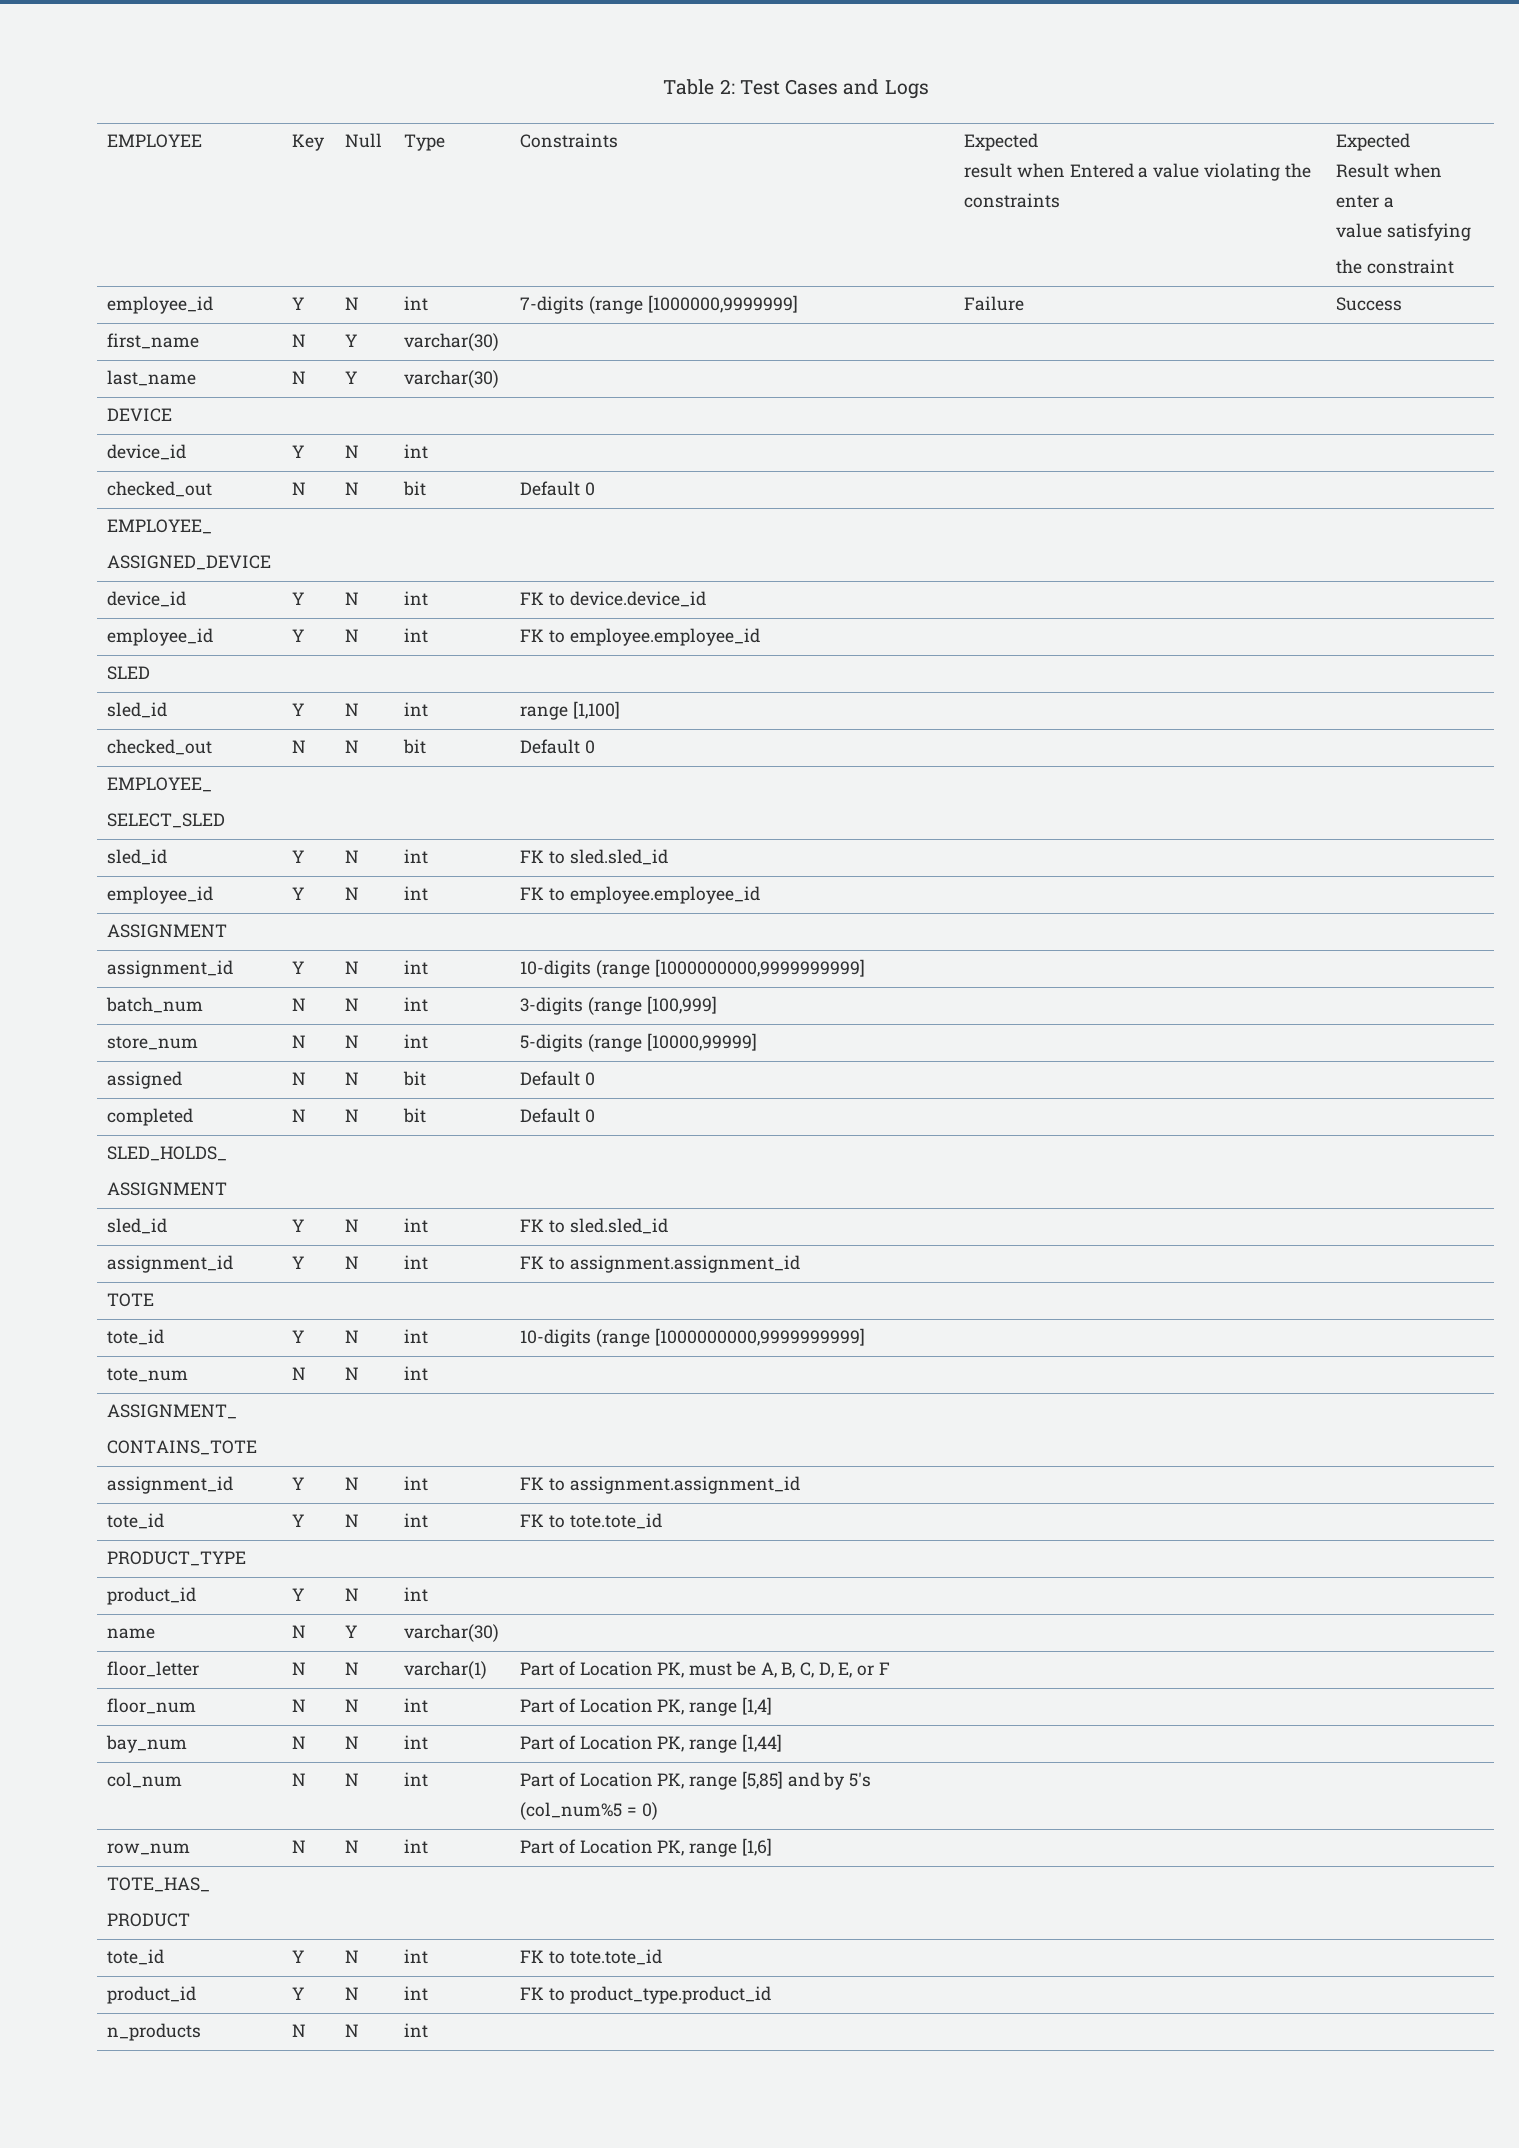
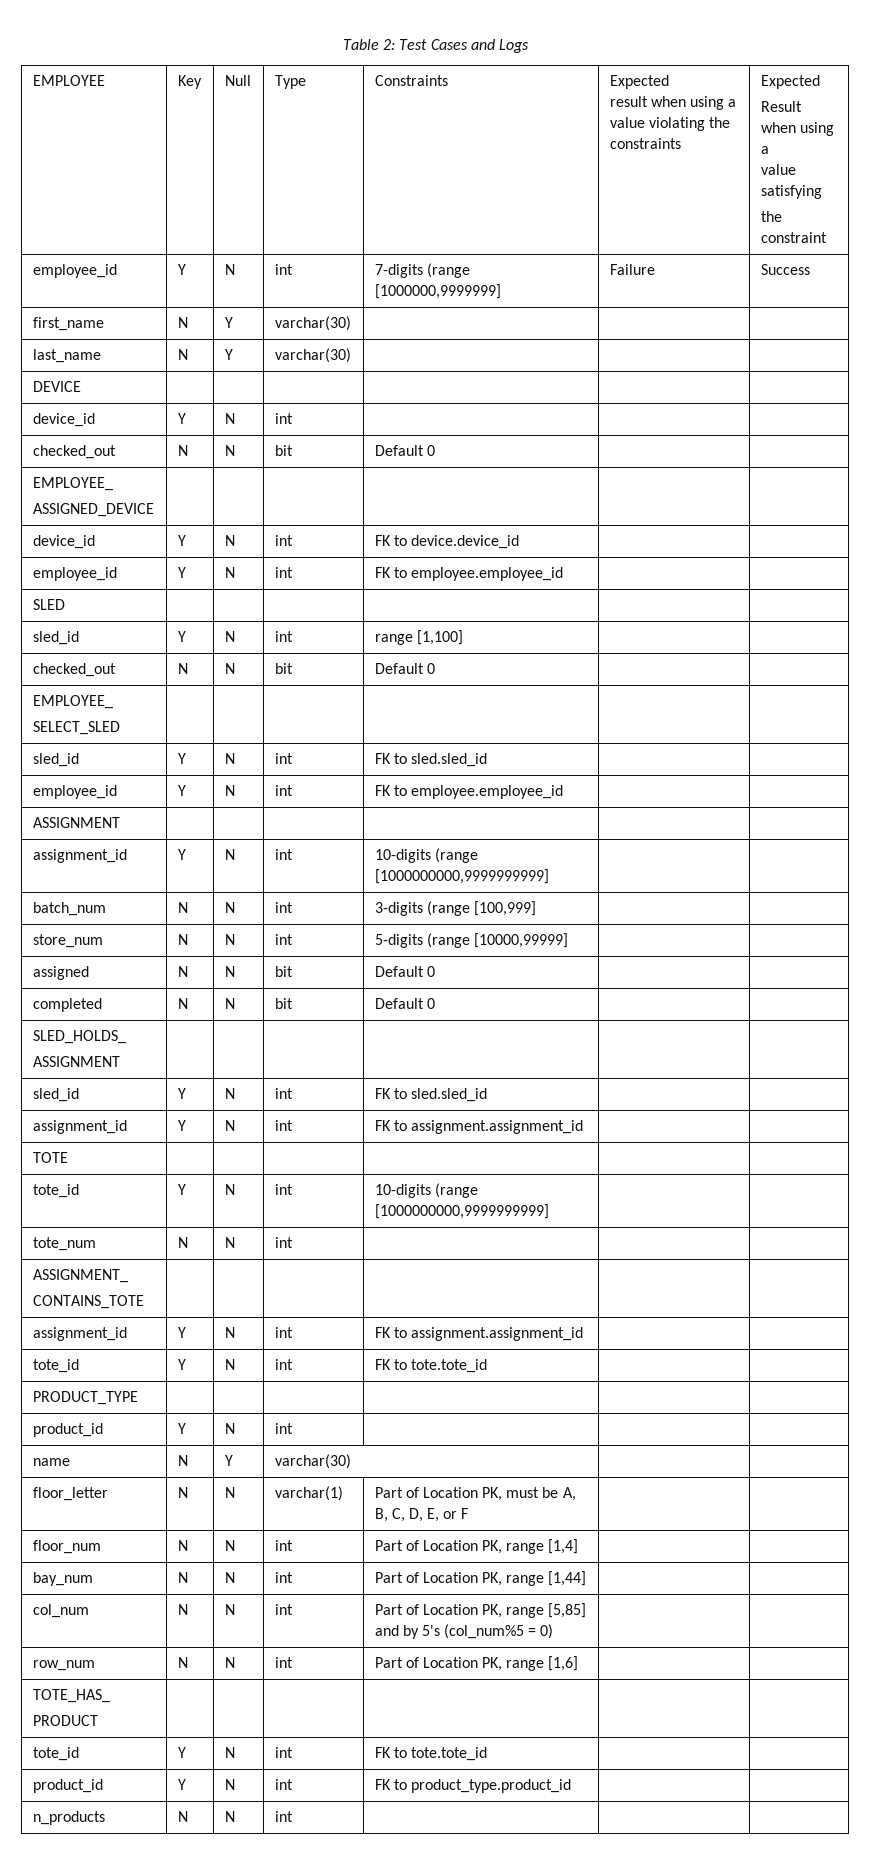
[1069,163,1134,178] Entered -> [689,96,724,110] using
[1336,195,1380,208] enter -> [799,122,834,136] using

